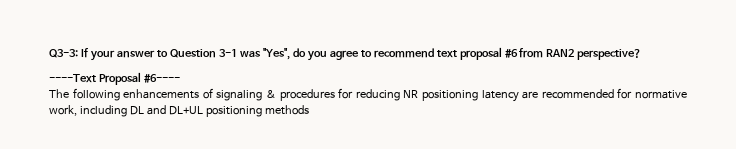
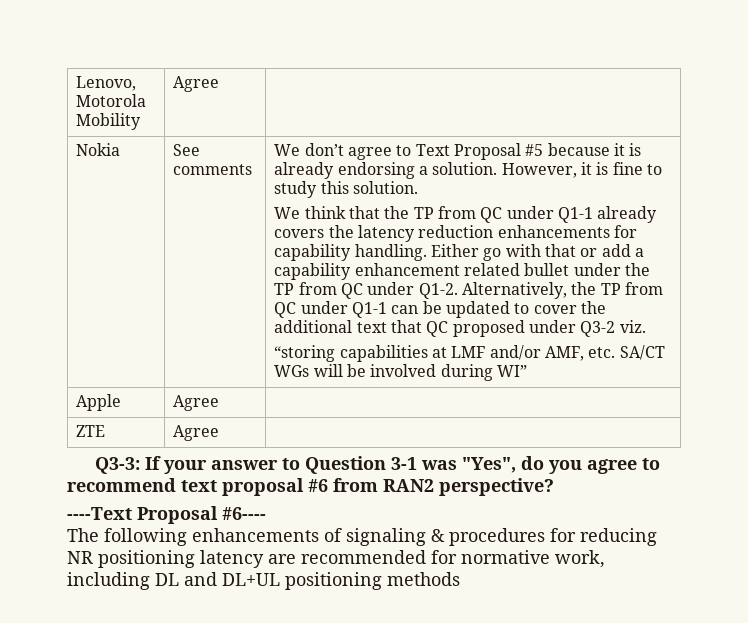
(49, 53) none -> [76,76,137,91] [76,94,147,107] [76,113,142,130] [173,76,220,92] [76,143,121,156] [173,144,201,156] [173,164,253,175] [274,143,642,160] [274,162,662,179] [274,181,418,198] [274,206,658,223] [274,225,637,242] [274,244,644,261] [274,263,650,280] [274,282,663,299] [274,301,606,318] [274,320,646,337] [274,345,665,362] [274,364,527,381] [76,394,122,411] [173,395,220,411] [76,425,106,437] [173,425,220,441] Lenovo, Motorola Mobility | Agree | // Nokia | See comments | We don’t agree to Text Proposal #5 because it is already endorsing a solution. However, it is fine to study this solution. // We think that the TP from QC under Q1-1 already covers the latency reduction enhancements for capability handling. Either go with that or add a capability enhancement related bullet under the TP from QC under Q1-2. Alternatively, the TP from QC under Q1-1 can be updated to cover the additional text that QC proposed under Q3-2 viz. // “storing capabilities at LMF and/or AMF, etc. SA/CT WGs will be involved during WI” // Apple | Agree | // ZTE | Agree | //

